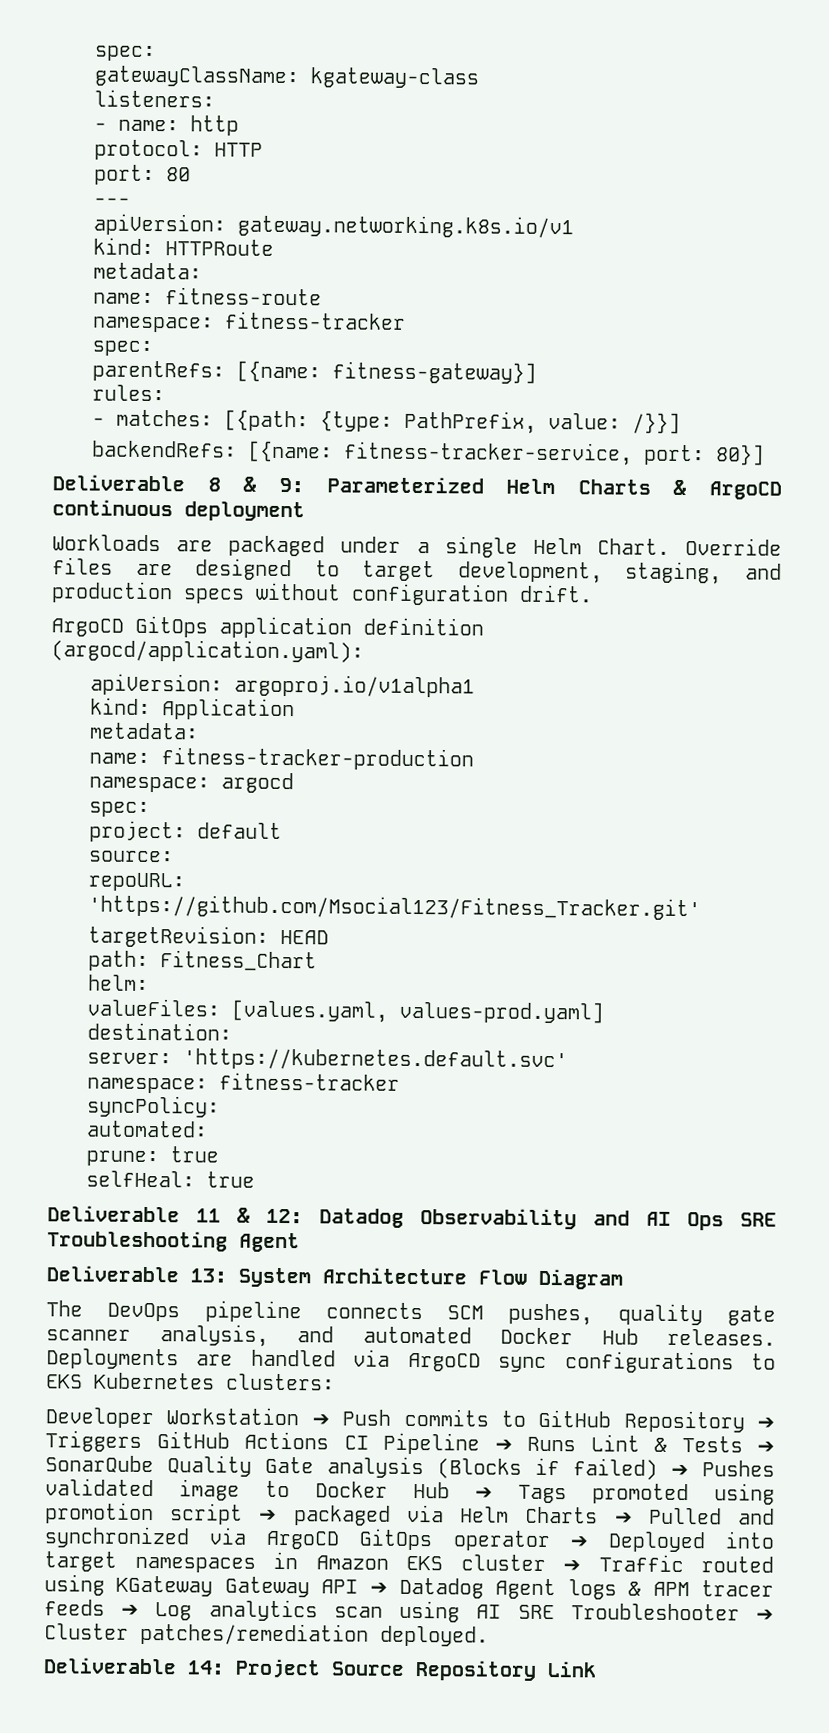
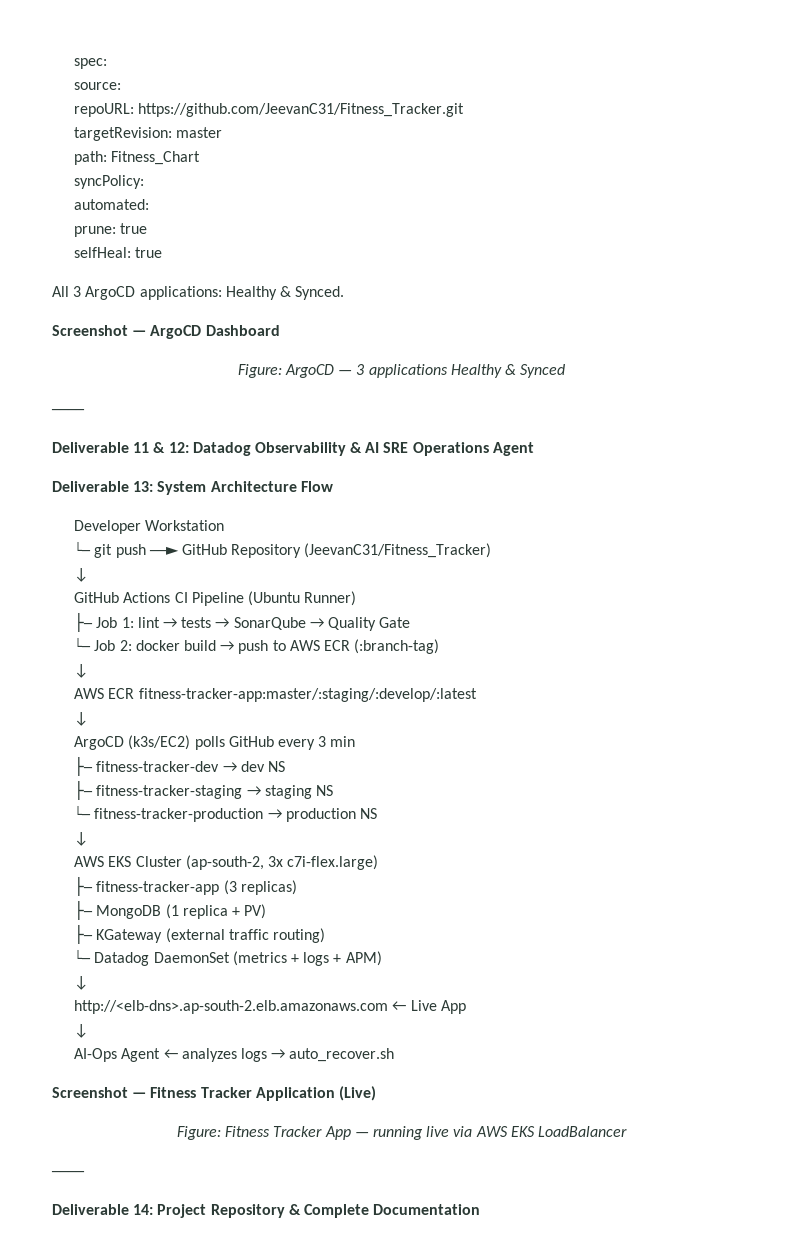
[94,45,156,62] [93,65,479,89] [93,89,215,108] [93,115,239,136] [93,139,263,161] [93,164,191,186] [92,197,131,206] [92,213,574,239] [92,237,274,256] [92,262,202,280] [92,287,322,306] [92,311,406,333] [91,340,153,357] [91,360,537,384] [91,384,165,402] [91,409,681,434] [91,440,765,466] [52,474,782,500] [52,499,305,522] [52,534,782,558] [52,557,782,585] [51,581,593,606] [51,615,484,639] [51,639,364,663] [89,673,475,698] [89,697,295,721] [88,722,199,740] [88,747,474,771] [88,772,294,794] [88,801,150,818] [88,820,282,843] spec: // gatewayClassName: kgateway-class // listeners: // - name: http // protocol: HTTP // port: 80 // --- // apiVersion: gateway.networking.k8s.io/v1 // kind: HTTPRoute // metadata: // name: fitness-route // namespace: fitness-tracker // spec: // parentRefs: [{name: fitness-gateway}] // rules: // - matches: [{path: {type: PathPrefix, value: /}}] // backendRefs: [{name: fitness-tracker-service, port: 80}] // Deliverable 8 & 9: Parameterized Helm Charts & ArgoCD continuous deployment // Workloads are packaged under a single Helm Chart. Override files are designed to target development, staging, and production specs without configuration drift. // ArgoCD GitOps application definition (argocd/application.yaml): // apiVersion: argoproj.io/v1alpha1 // kind: Application // metadata: // name: fitness-tracker-production // namespace: argocd // spec: // project: default -> [74,58,108,69] spec:
[87,894,701,921] 'https://github.com/Msocial123/Fitness_Tracker.git' -> [138,103,465,117] https://github.com/JeevanC31/Fitness_Tracker.git
[279,929,329,945] HEAD -> [176,127,223,138] master
[87,974,149,992] [86,998,604,1024] [86,1022,232,1041] [86,1048,568,1072] [86,1072,400,1094] // helm: // valueFiles: [values.yaml, values-prod.yaml] // destination: // server: 'https://kubernetes.default.svc' // namespace: fitness-tracker -> (201, 158) none
(255, 1179) none -> [52,286,345,300] [52,325,280,339] [237,364,566,378] [51,409,85,414] // All 3 ArgoCD applications: Healthy & Synced. // Screenshot — ArgoCD Dashboard // Figure: ArgoCD — 3 applications Healthy & Synced // ────
[593,1210,777,1231] [47,1230,228,1252] and AI Ops SRE Troubleshooting -> [350,442,489,456] & AI SRE Operations
[538,1268,623,1290] [46,1300,776,1326] [46,1324,776,1347] [46,1348,777,1374] [46,1372,335,1391] [45,1407,775,1433] [45,1430,775,1455] [45,1455,775,1480] [45,1478,775,1505] [45,1502,775,1526] [44,1526,775,1553] [44,1551,774,1573] [44,1574,774,1600] [44,1599,774,1623] [44,1622,489,1647] Diagram // The DevOps pipeline connects SCM pushes, quality gate scanner analysis, and automated Docker Hub releases. Deployments are handled via ArgoCD sync configurations to EKS Kubernetes clusters: // Developer Workstation ➔ Push commits to GitHub Repository ➔ Triggers GitHub Actions CI Pipeline ➔ Runs Lint & Tests ➔ SonarQube Quality Gate analysis (Blocks if failed) ➔ Pushes validated image to Docker Hub ➔ Tags promoted using promotion script ➔ packaged via Helm Charts ➔ Pulled and synchronized via ArgoCD GitOps operator ➔ Deployed into target namespaces in Amazon EKS cluster ➔ Traffic routed using KGateway Gateway API ➔ Datadog Agent logs & APM tracer feeds ➔ Log analytics scan using AI SRE Troubleshooter ➔ Cluster patches/remediation deployed. -> [74,520,225,534] [74,541,492,558] [74,568,89,582] [74,591,357,606] [74,612,411,632] [74,637,440,654] [74,664,89,678] [74,688,477,702] [74,712,89,726] [74,735,356,750] [74,756,285,776] [74,780,333,800] [74,805,377,822] [74,832,89,846] [74,855,379,870] [74,876,297,896] [74,900,267,920] [74,924,325,944] [74,949,382,966] [74,976,89,990] [74,1000,466,1014] [74,1024,89,1038] [74,1048,395,1062] [52,1086,376,1101] [177,1126,627,1140] [51,1171,85,1176] // Developer Workstation // └─ git push ──► GitHub Repository (JeevanC31/Fitness_Tracker) // ↓ // GitHub Actions CI Pipeline (Ubuntu Runner) // ├─ Job 1: lint → tests → SonarQube → Quality Gate // └─ Job 2: docker build → push to AWS ECR (:branch-tag) // ↓ // AWS ECR fitness-tracker-app:master/:staging/:develop/:latest // ↓ // ArgoCD (k3s/EC2) polls GitHub every 3 min // ├─ fitness-tracker-dev → dev NS // ├─ fitness-tracker-staging → staging NS // └─ fitness-tracker-production → production NS // ↓ // AWS EKS Cluster (ap-south-2, 3x c7i-flex.large) // ├─ fitness-tracker-app (3 replicas) // ├─ MongoDB (1 replica + PV) // ├─ KGateway (external traffic routing) // └─ Datadog DaemonSet (metrics + logs + APM) // ↓ // http://<elb-dns>.ap-south-2.elb.amazonaws.com ← Live App // ↓ // AI-Ops Agent ← analyzes logs → auto_recover.sh // Screenshot — Fitness Tracker Application (Live) // Figure: Fitness Tracker App — running live via AWS EKS LoadBalancer // ────
[331,1660,597,1681] Source Repository Link -> [210,1204,481,1218] Repository & Complete Documentation

